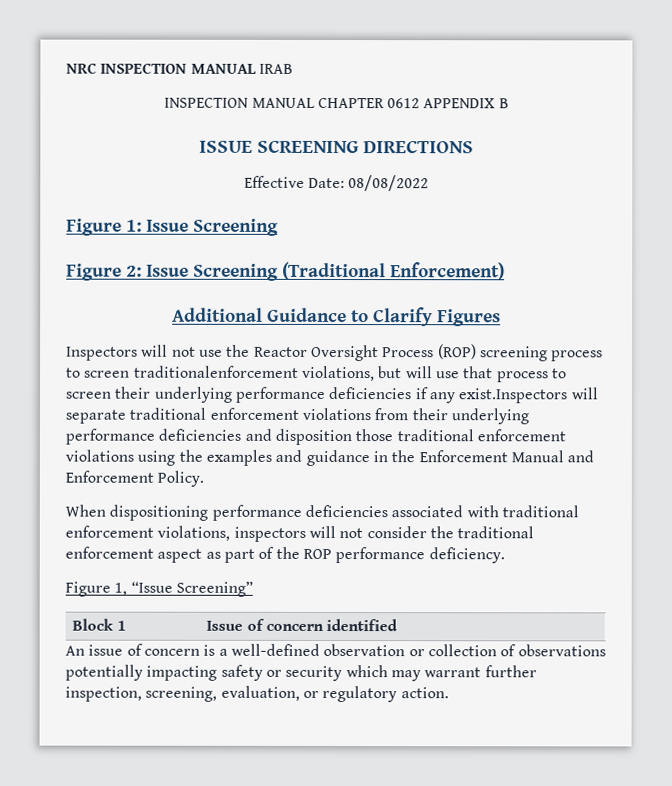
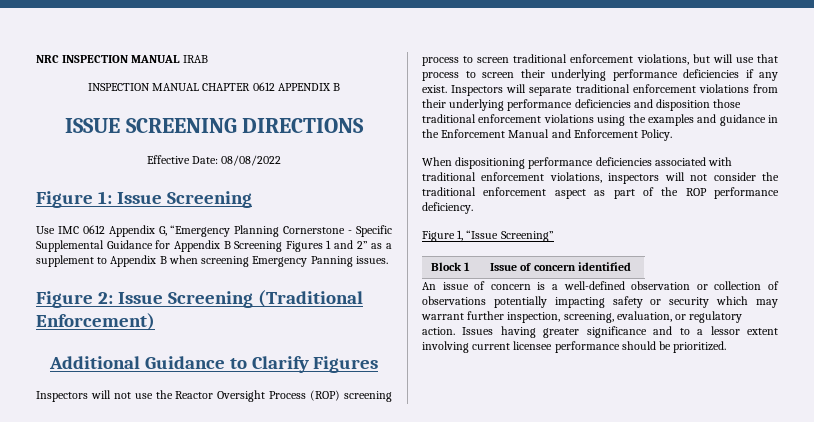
(279, 227) none -> [36,225,392,237] [36,240,392,252] [36,255,388,267] // Use IMC 0612 Appendix G, “Emergency Planning Cornerstone - Specific Supplemental Guidance for Appendix B Screening Figures 1 and 2” as a supplement to Appendix B when screening Emergency Panning issues.
[133,365,299,378] traditionalenforcement -> [513,54,634,63] traditional enforcement
[458,388,569,404] exist.Inspectors -> [422,85,504,96] exist. Inspectors
(449, 693) none -> [462,326,778,338] [422,341,727,353] Issues having greater significance and to a lessor extent involving current licensee performance should be prioritized.

